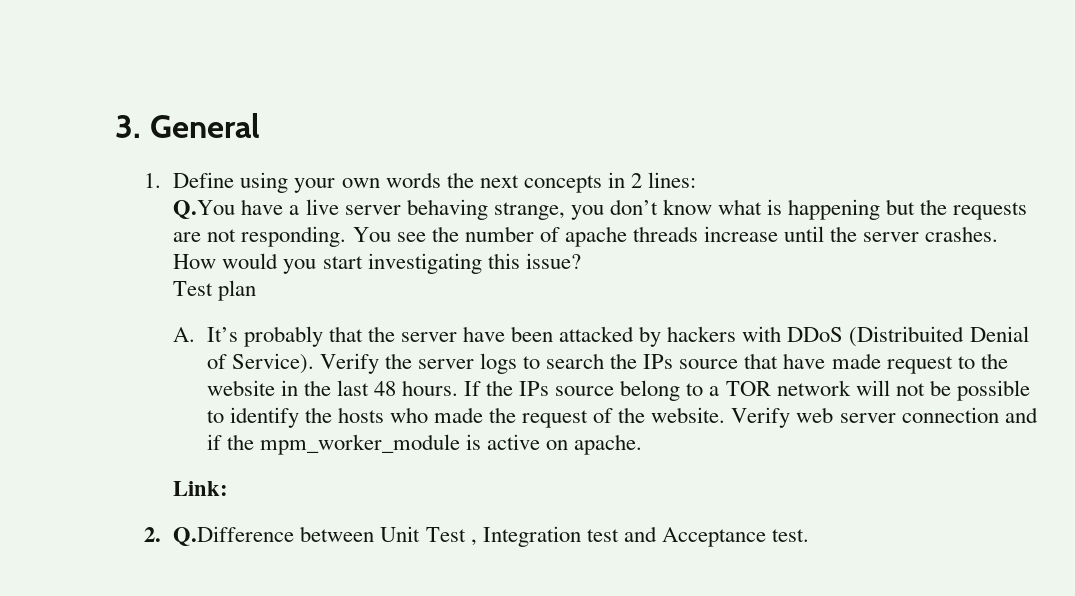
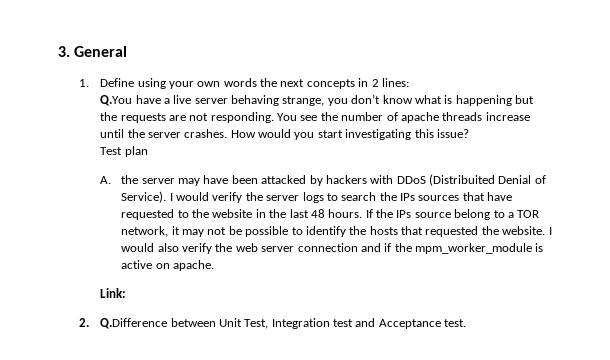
[206,326,457,347] It’s probably that the server -> [121,175,201,186] the server may
[319,353,379,374] Verify -> [169,192,243,203] I would verify
[679,359,739,369] source -> [418,195,460,201] sources
[831,353,953,374] made request -> [121,209,175,220] requested
[776,380,890,396] network will -> [121,226,205,237] network, it may
[389,407,791,428] who made the request of the website. Verify -> [401,226,552,237] [121,243,233,254] that requested the website. I would also verify the
[425,527,477,546] Test , -> [244,319,269,329] Test,

